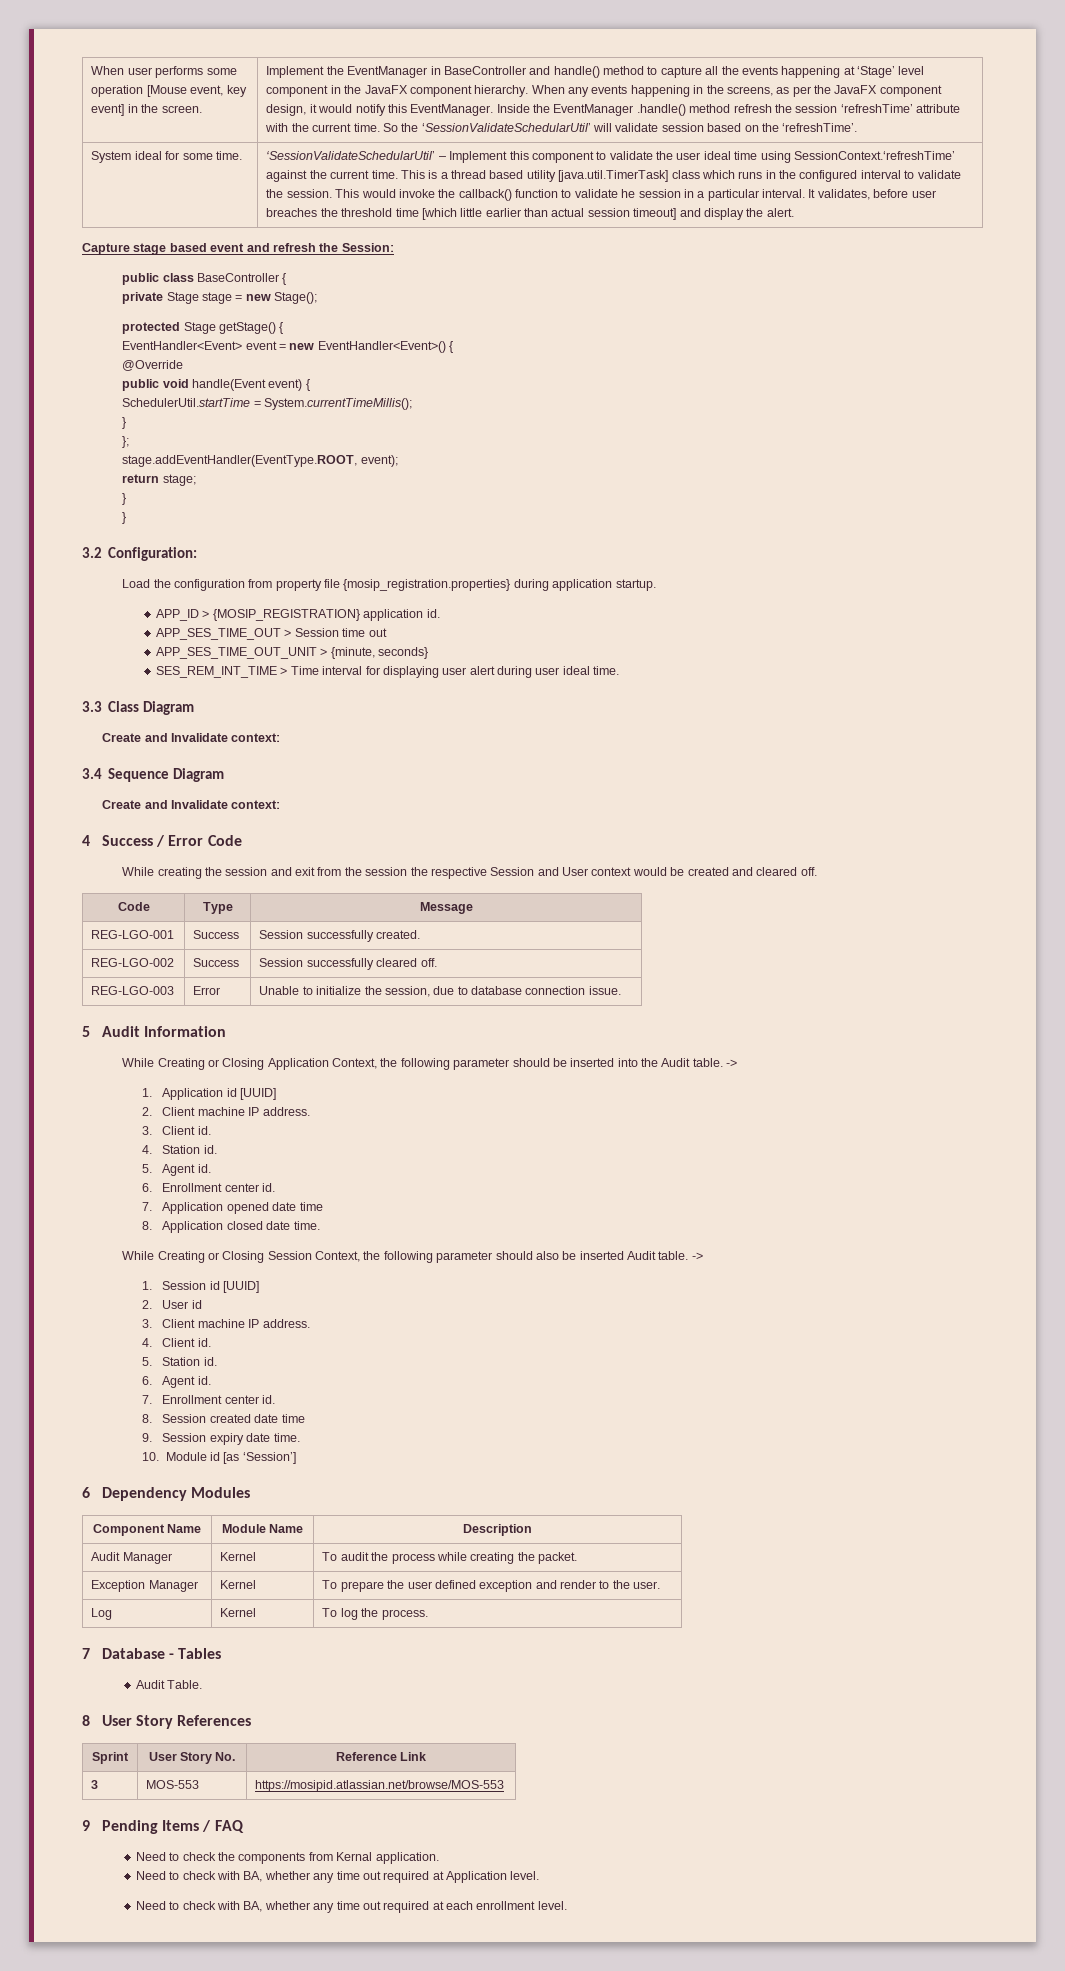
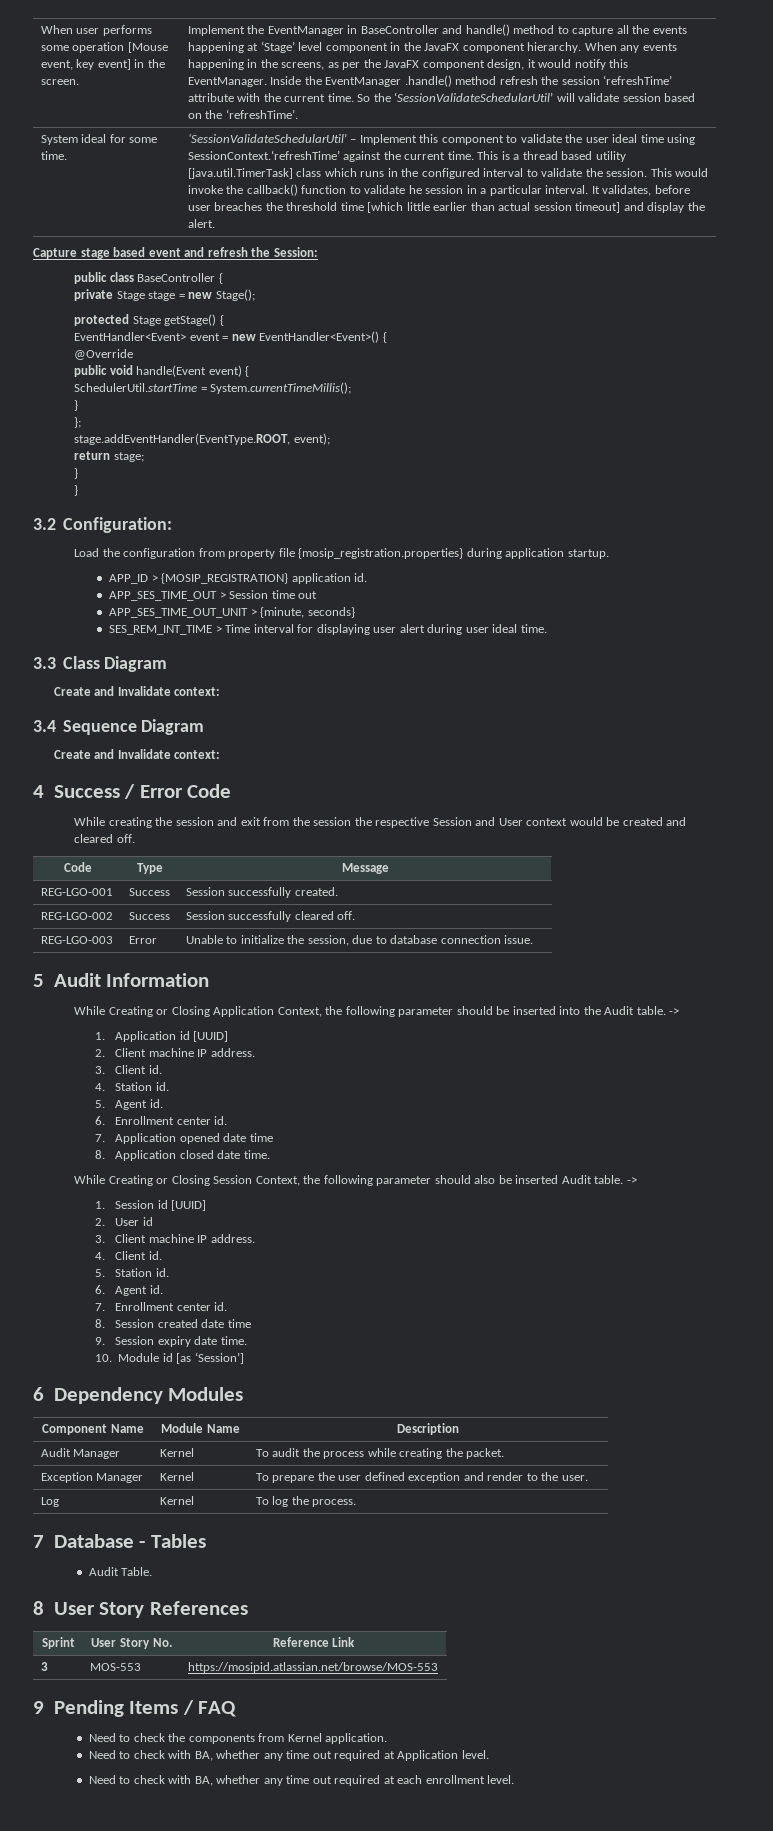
[336,1852,373,1861] Kernal -> [287,1733,322,1742] Kernel

